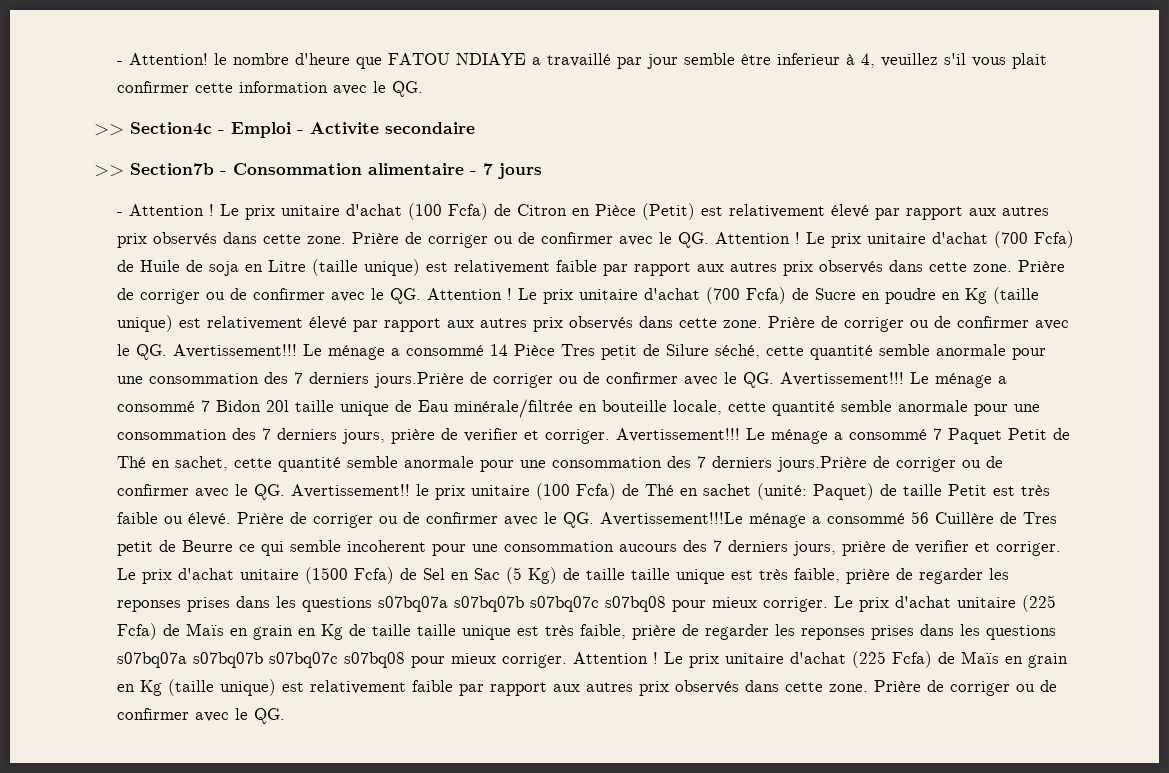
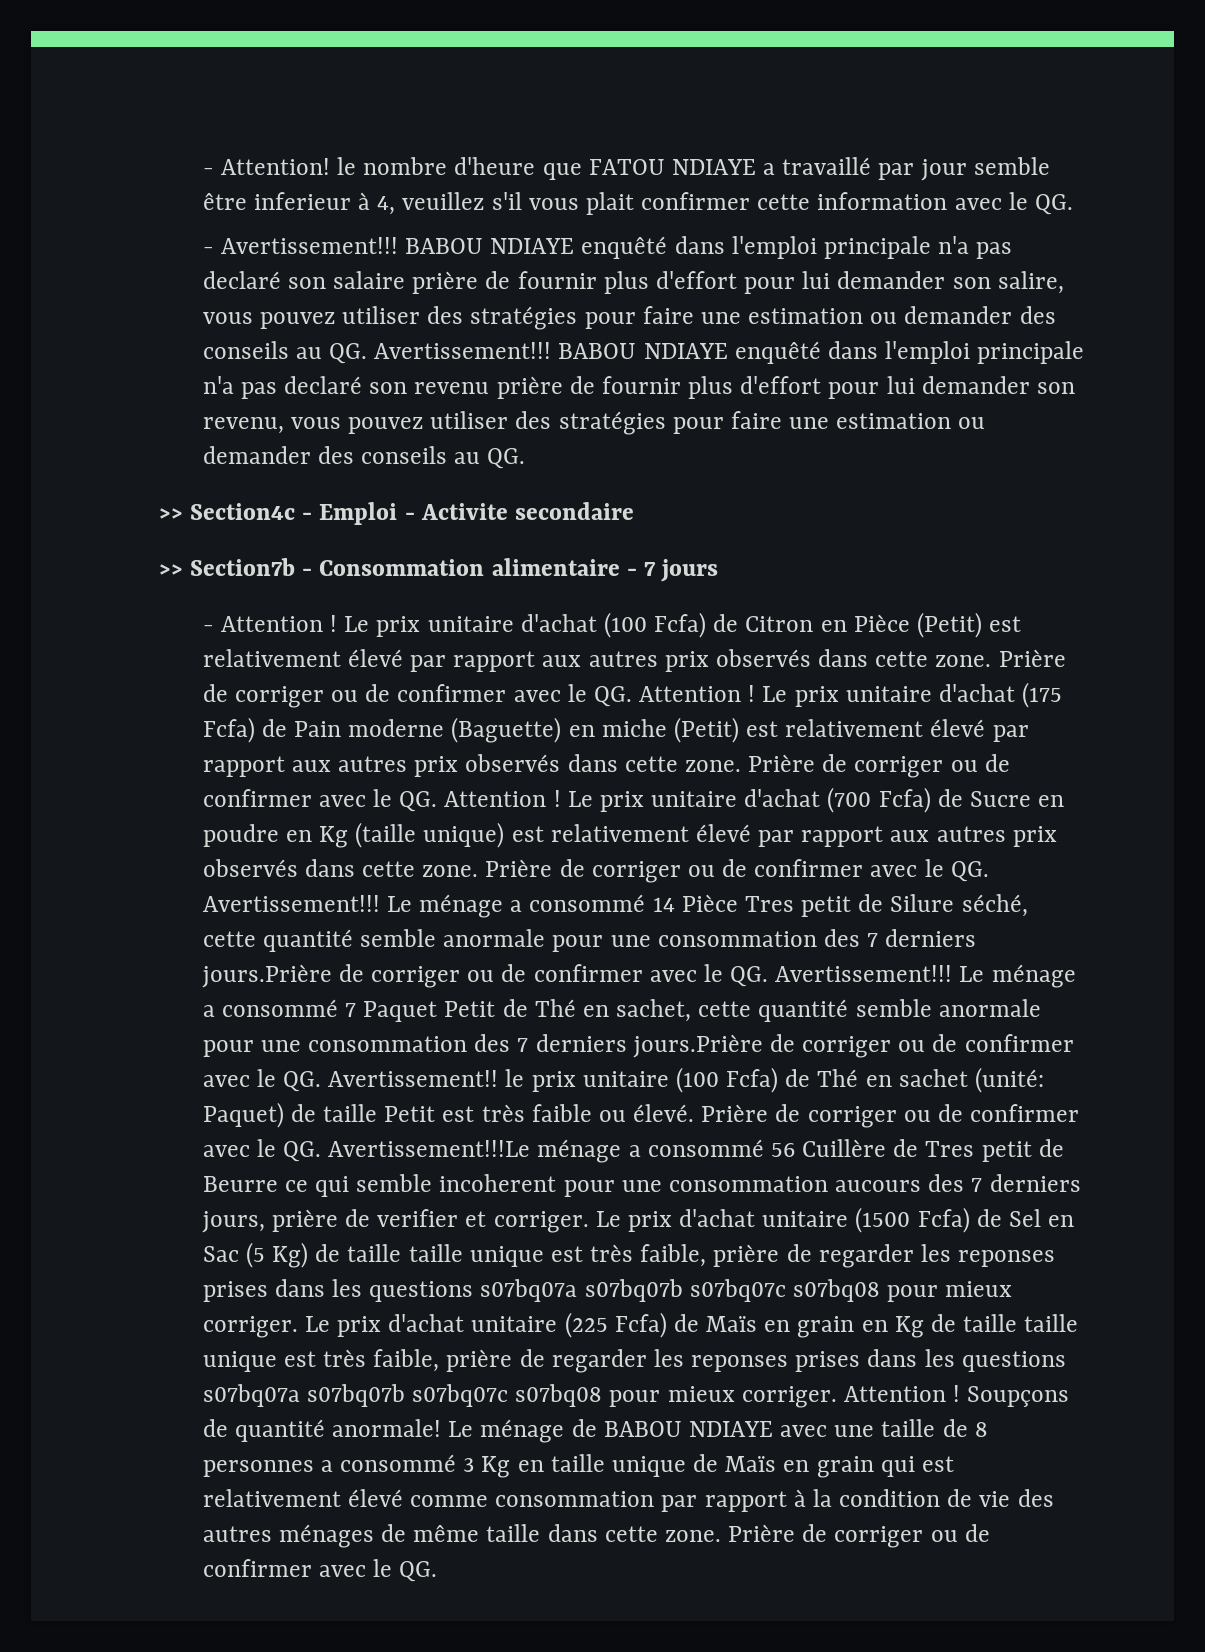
(424, 89) none -> [202,236,1013,259] [202,271,1064,294] [202,306,1056,330] [202,341,1085,364] [202,376,1075,399] [202,411,986,435] [202,446,526,469] // - Avertissement!!! BABOU NDIAYE enquêté dans l'emploi principale n'a pas declaré son salaire prière de fournir plus d'effort pour lui demander son salire, vous pouvez utiliser des stratégies pour faire une estimation ou demander des conseils au QG. Avertissement!!! BABOU NDIAYE enquêté dans l'emploi principale n'a pas declaré son revenu prière de fournir plus d'effort pour lui demander son revenu, vous pouvez utiliser des stratégies pour faire une estimation ou demander des conseils au QG.
[994,231,1075,248] [117,259,598,276] (700 Fcfa) de Huile de soja en Litre (taille unique) est relativement faible -> [1022,682,1063,708] [202,717,986,743] (175 Fcfa) de Pain moderne (Baguette) en miche (Petit) est relativement élevé
[216,399,1041,418] [117,428,943,444] Bidon 20l taille unique de Eau minérale/filtrée en bouteille locale, cette quantité semble anormale pour une consommation des 7 derniers jours, prière de verifier et corriger. Avertissement!!! Le ménage a consommé 7 -> (357, 1010) none
[664,651,1069,668] [117,679,740,696] Le prix unitaire d'achat (225 Fcfa) de Maïs en grain en Kg (taille unique) est relativement faible par rapport aux autres prix observés -> [967,1386,1070,1407] [202,1419,988,1443] [202,1454,954,1478] [202,1489,1054,1512] [202,1524,541,1548] Soupçons de quantité anormale! Le ménage de BABOU NDIAYE avec une taille de 8 personnes a consommé 3 Kg en taille unique de Maïs en grain qui est relativement élevé comme consommation par rapport à la condition de vie des autres ménages de même taille

